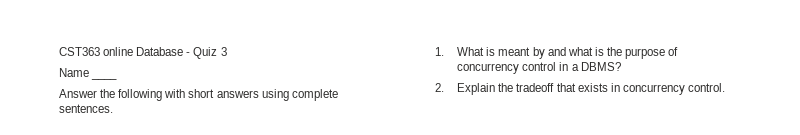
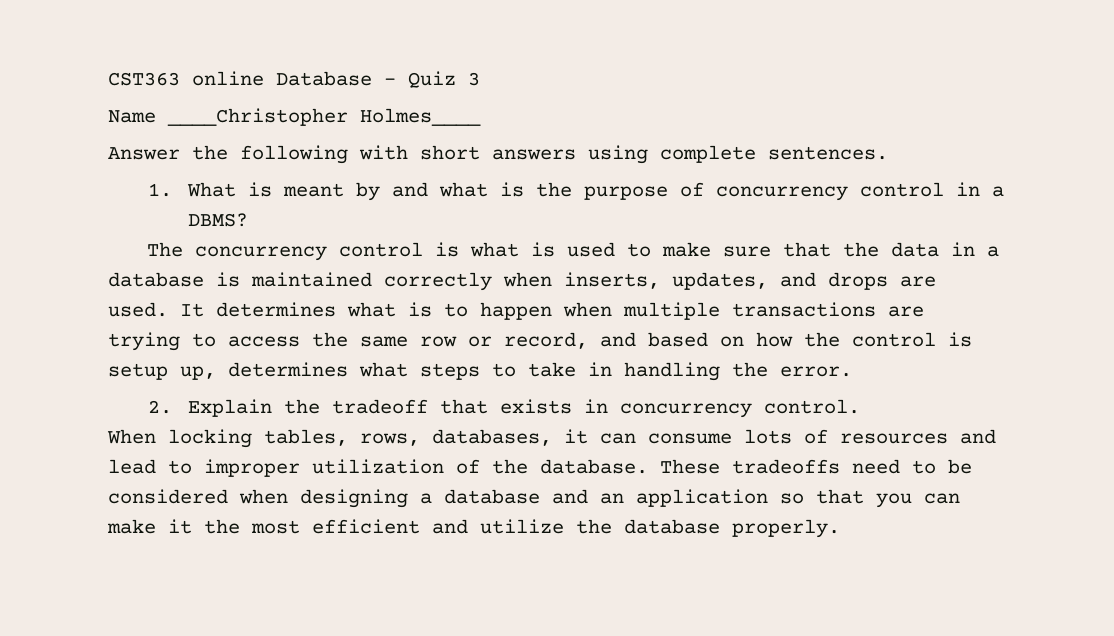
[91,77,118,80] ____ -> [167,108,481,126] ____Christopher Holmes____
(621, 66) none -> [146,242,999,261] [108,272,936,291] [108,302,924,320] [108,332,972,351] [108,362,852,381] // The concurrency control is what is used to make sure that the data in a database is maintained correctly when inserts, updates, and drops are used. It determines what is to happen when multiple transactions are trying to access the same row or record, and based on how the control is setup up, determines what steps to take in handling the error.
(725, 87) none -> [107,429,996,448] [108,459,972,477] [108,489,960,508] [107,519,840,538] // When locking tables, rows, databases, it can consume lots of resources and lead to improper utilization of the database. These tradeoffs need to be considered when designing a database and an application so that you can make it the most efficient and utilize the database properly.

